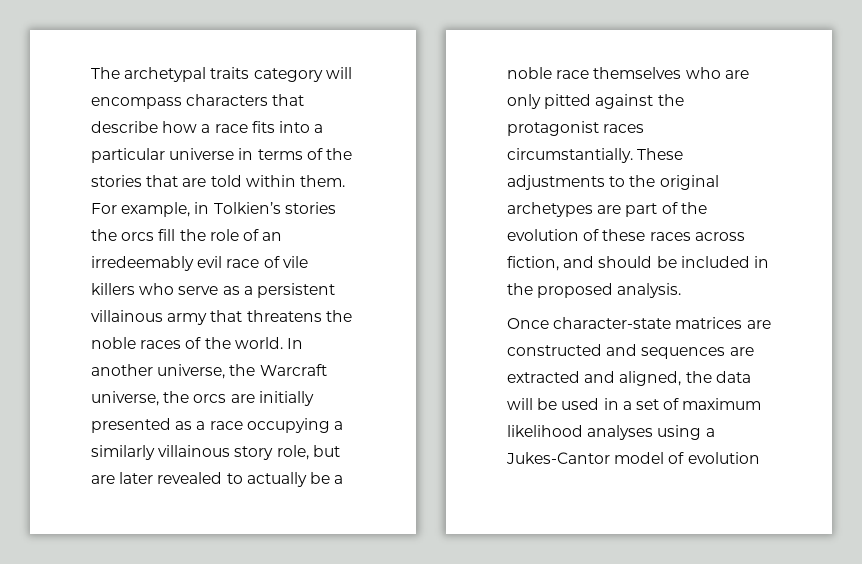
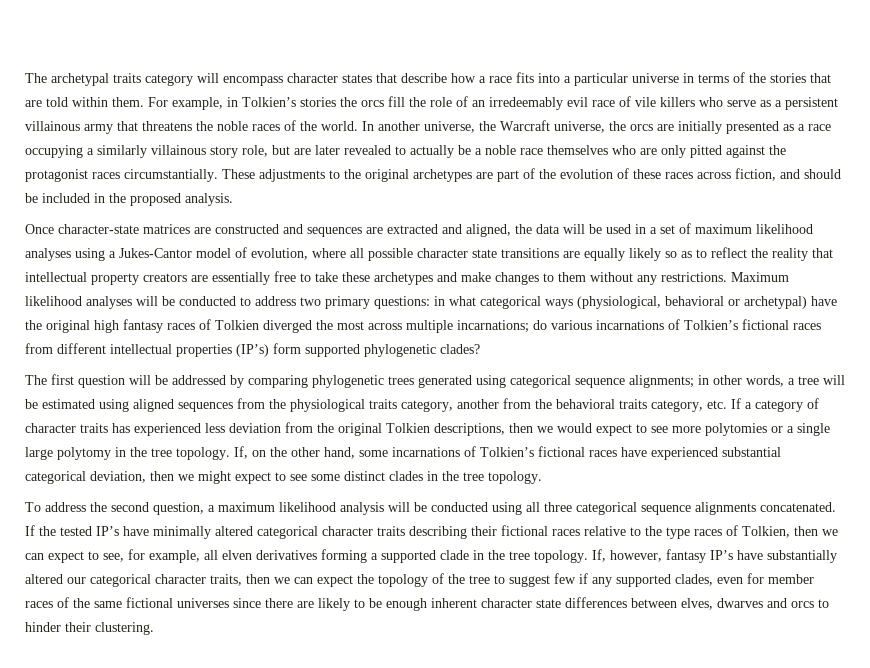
[186,94,269,106] characters -> [287,73,372,83] character states
[687,452,760,464] evolution -> [251,247,833,261] [25,271,789,285] [25,296,837,309] [25,319,821,333] [25,343,480,357] [25,374,845,388] [25,398,819,412] [25,422,830,436] [25,446,781,460] [25,471,542,484] [25,502,836,515] [25,525,838,539] [25,549,837,563] [25,573,814,587] [25,597,829,611] [25,622,154,635] evolution, where all possible character state transitions are equally likely so as to reflect the reality that intellectual property creators are essentially free to take these archetypes and make changes to them without any restrictions. Maximum likelihood analyses will be conducted to address two primary questions: in what categorical ways (physiological, behavioral or archetypal) have the original high fantasy races of Tolkien diverged the most across multiple incarnations; do various incarnations of Tolkien’s fictional races from different intellectual properties (IP’s) form supported phylogenetic clades? // The first question will be addressed by comparing phylogenetic trees generated using categorical sequence alignments; in other words, a tree will be estimated using aligned sequences from the physiological traits category, another from the behavioral traits category, etc. If a category of character traits has experienced less deviation from the original Tolkien descriptions, then we would expect to see more polytomies or a single large polytomy in the tree topology. If, on the other hand, some incarnations of Tolkien’s fictional races have experienced substantial categorical deviation, then we might expect to see some distinct clades in the tree topology. // To address the second question, a maximum likelihood analysis will be conducted using all three categorical sequence alignments concatenated. If the tested IP’s have minimally altered categorical character traits describing their fictional races relative to the type races of Tolkien, then we can expect to see, for example, all elven derivatives forming a supported clade in the tree topology. If, however, fantasy IP’s have substantially altered our categorical character traits, then we can expect the topology of the tree to suggest few if any supported clades, even for member races of the same fictional universes since there are likely to be enough inherent character state differences between elves, dwarves and orcs to hinder their clustering.

